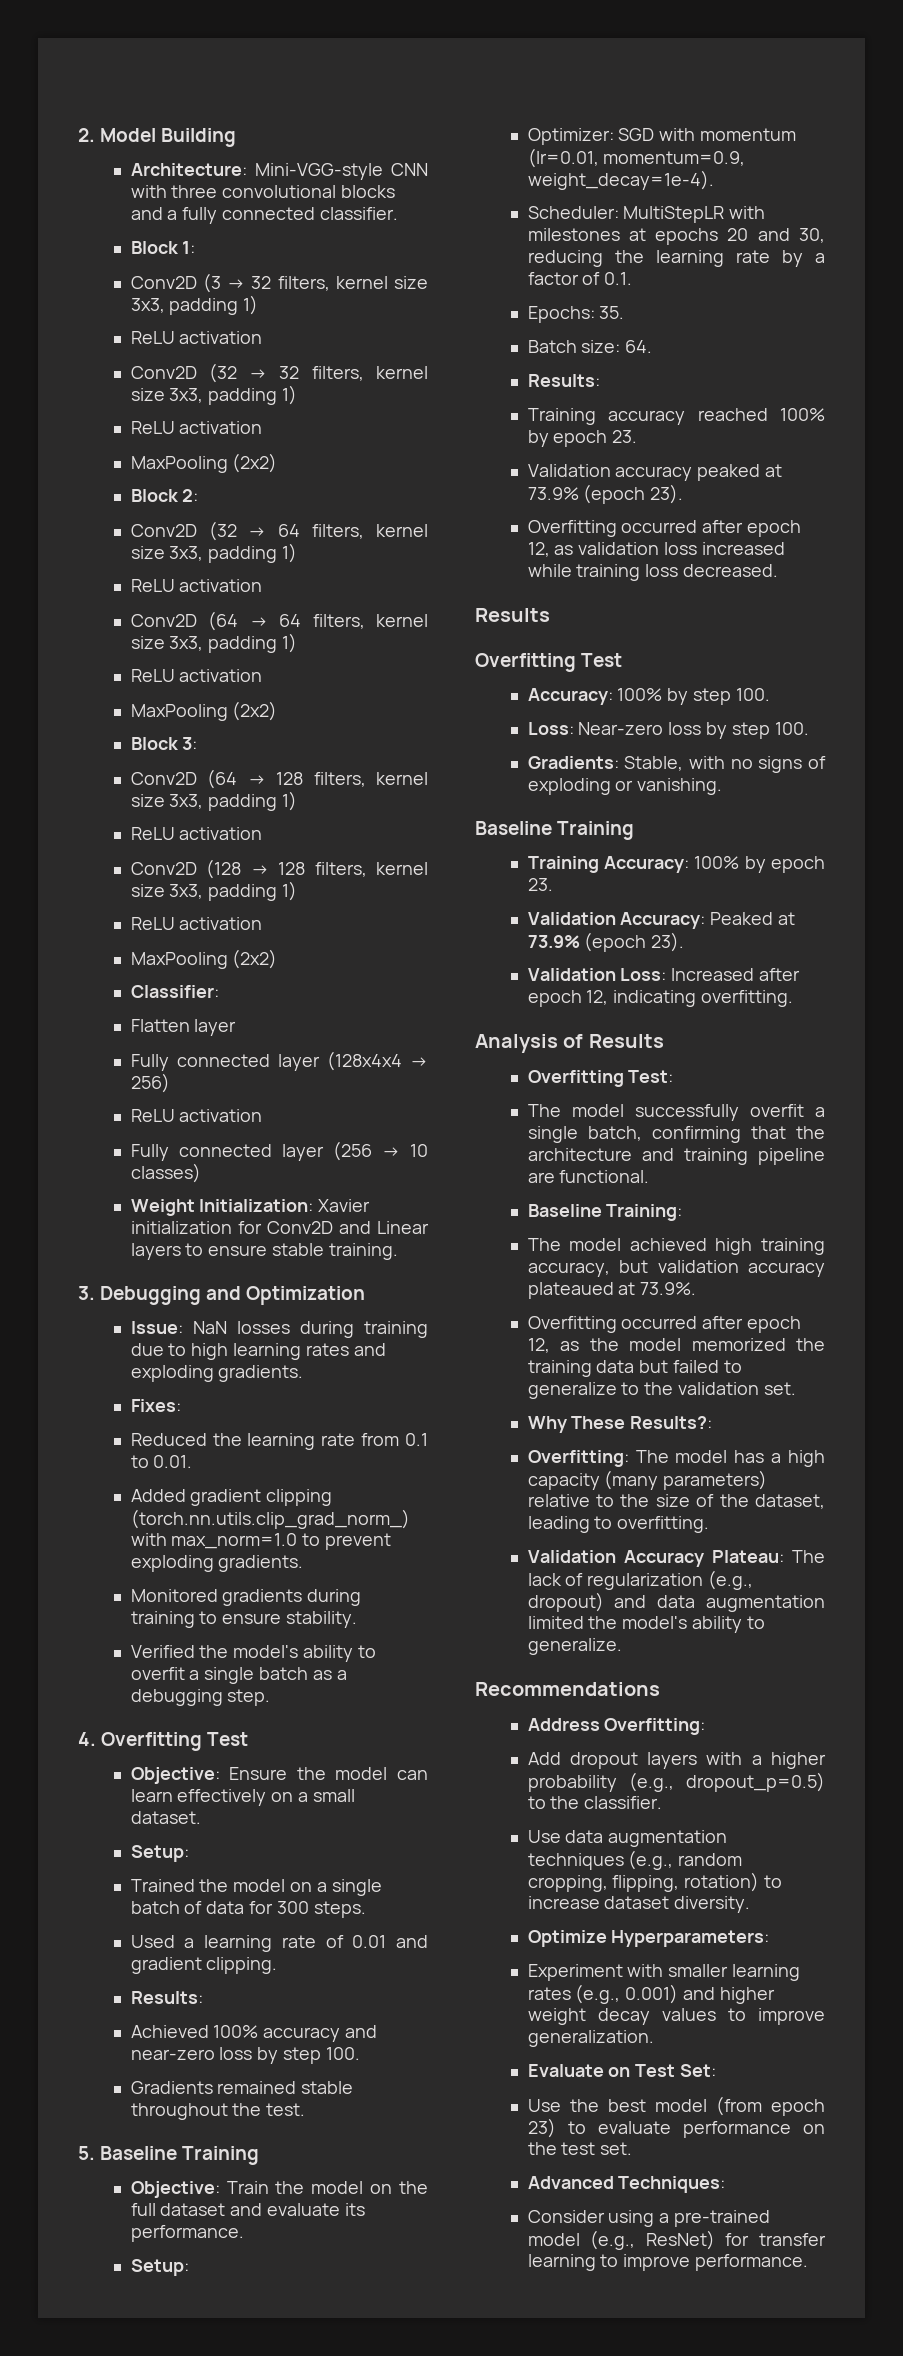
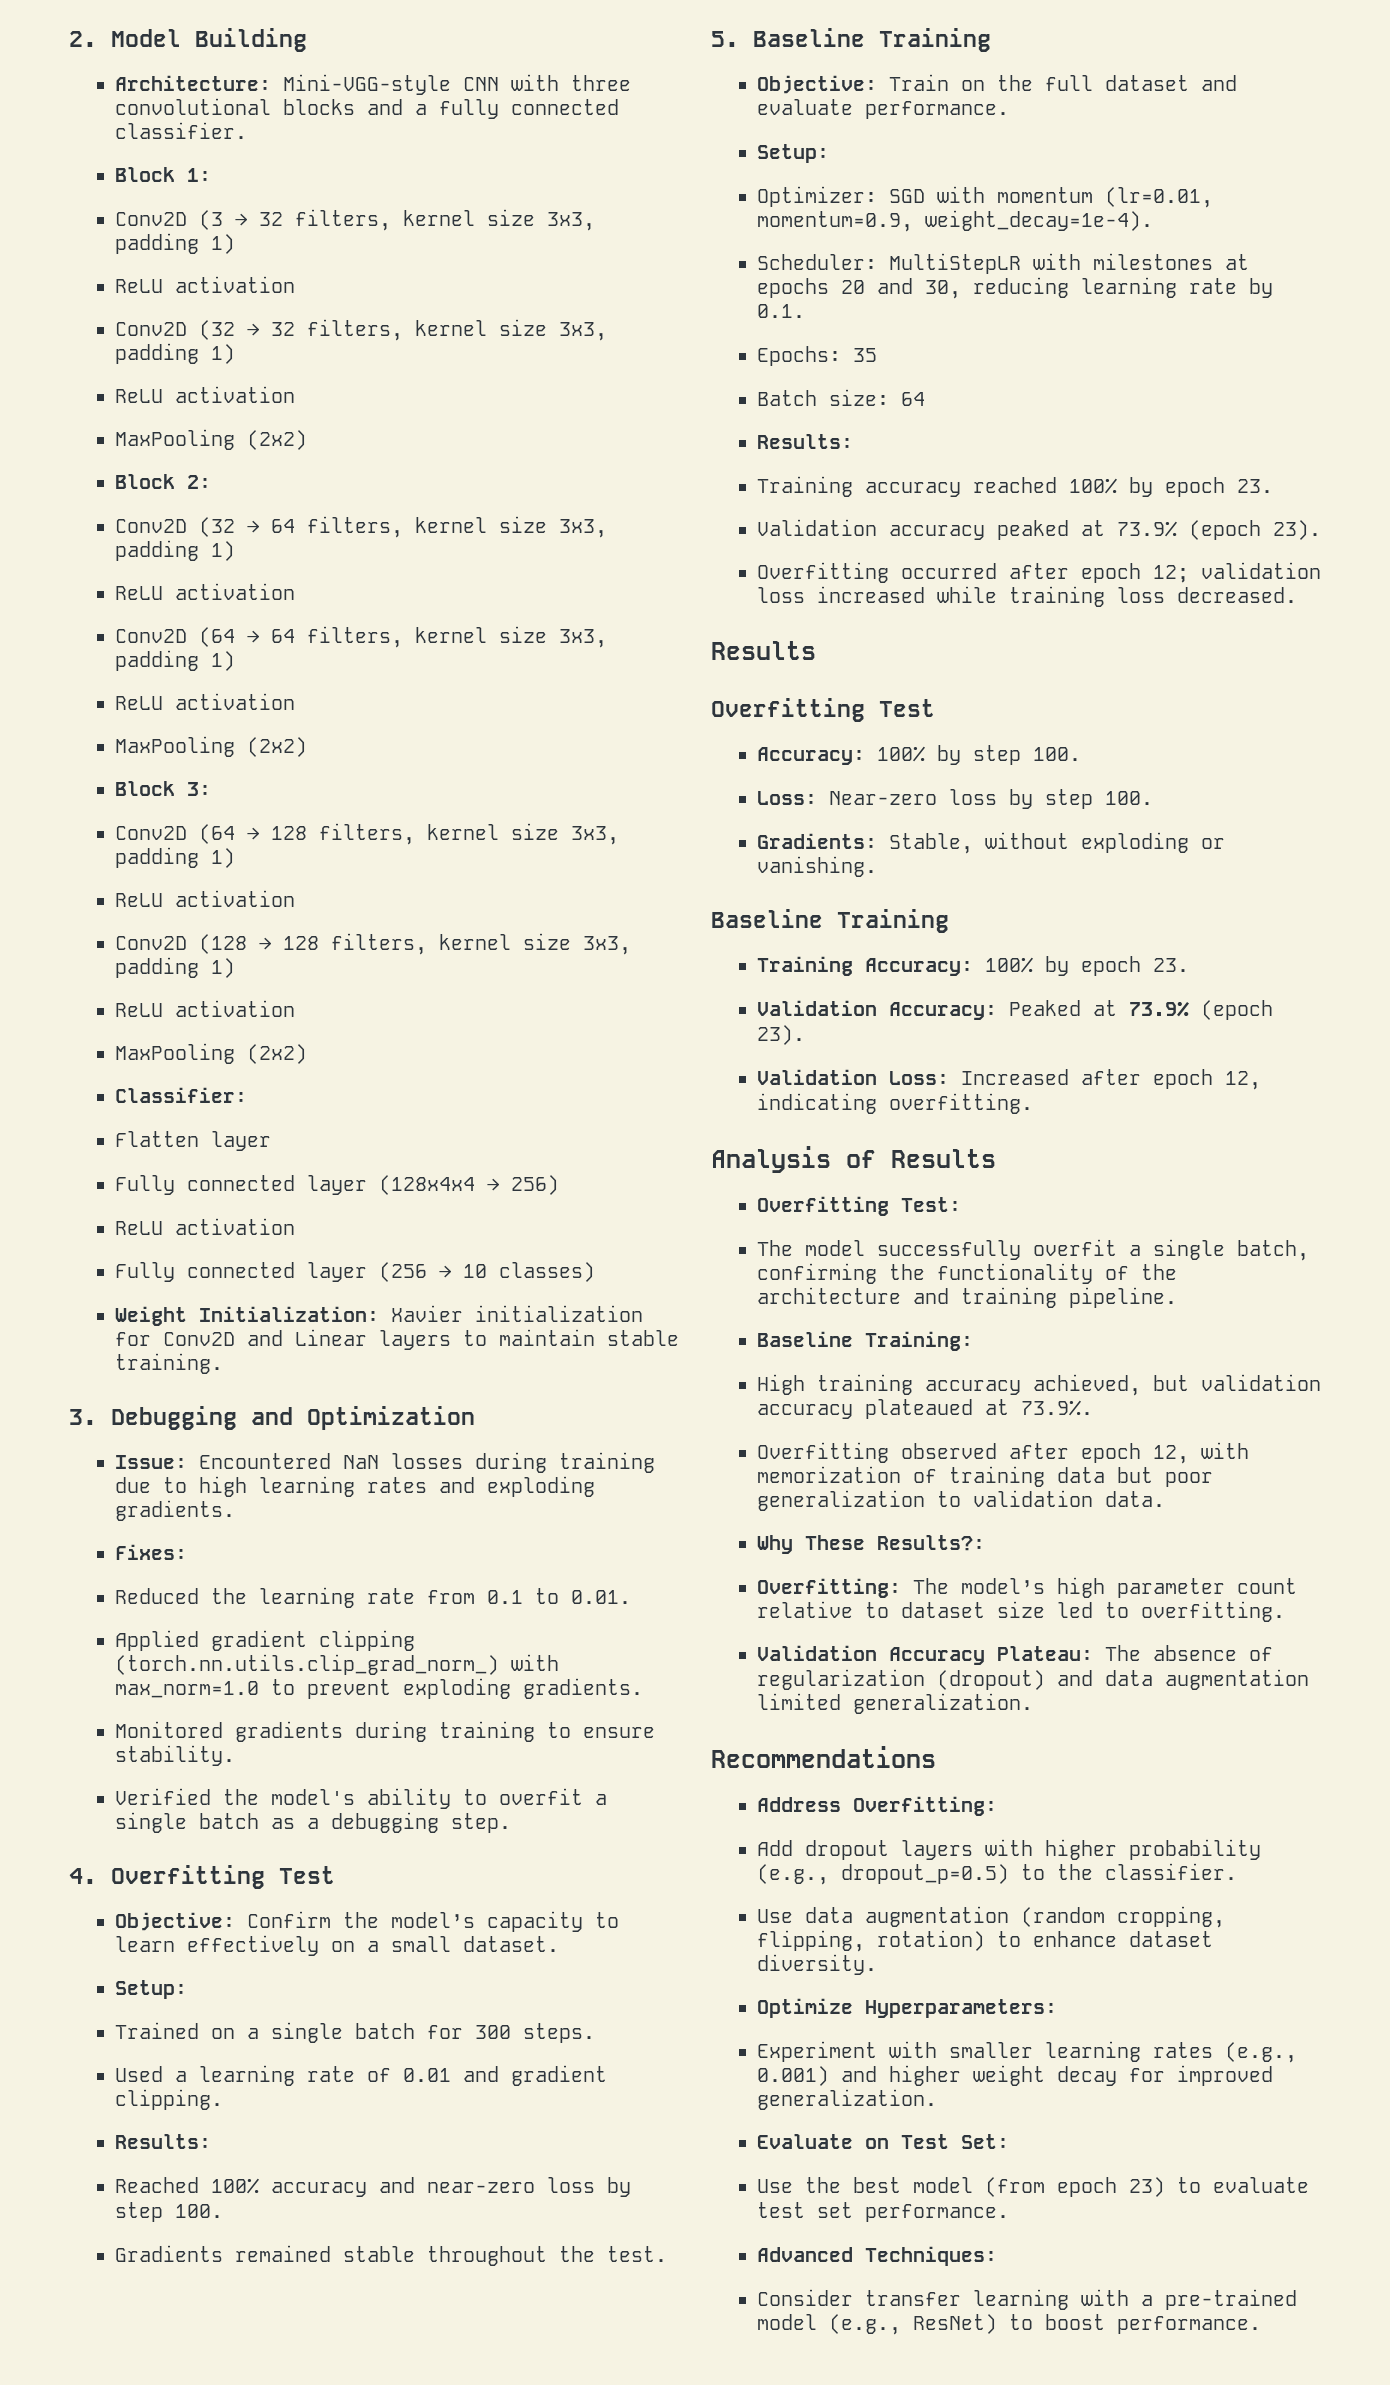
[208,1245,268,1256] ensure -> [498,1329,595,1346] maintain
(183, 1327) none -> [198,1453,331,1469] Encountered
[130,1489,186,1502] Added -> [114,1630,199,1651] Applied
[229,1767,429,1780] Ensure the model can -> [246,1911,619,1932] Confirm the model’s capacity to
[199,1879,286,1892] the model -> (199, 2030) none
[184,1901,245,1914] of data -> (415, 2031) none
[130,2025,209,2038] Achieved -> [114,2177,199,2193] Reached
[275,2181,364,2194] the model -> (949, 82) none
[345,2203,366,2216] its -> (853, 107) none
[614,250,644,263] the -> (1069, 287) none
[815,253,825,263] [527,272,601,285] a factor of -> (1273, 288) none
[599,306,625,319] 35. -> [852,348,877,362] 35
[625,340,653,353] 64. -> [900,392,925,406] 64
[527,542,574,557] 12, as -> [1152,565,1189,583] 12;
[688,756,826,773] with no signs of -> [984,832,1069,849] without
[750,1126,786,1139] that -> [888,1263,1129,1284] the functionality of
[758,1148,825,1165] [527,1170,650,1183] pipeline are functional. -> [1068,1287,1177,1308] pipeline.
[527,1238,825,1255] [527,1262,610,1277] The model achieved high training accuracy, -> [756,1374,1141,1396] High training accuracy achieved,
[621,1316,802,1333] [527,1338,825,1353] [527,1360,743,1377] [527,1382,797,1399] occurred after epoch 12, as the model memorized the training data but failed to generalize to the validation set. -> [900,1442,1249,1464] [756,1466,1213,1487] [756,1490,1165,1511] observed after epoch 12, with memorization of training data but poor generalization to validation data.
[675,1450,825,1467] [527,1470,768,1490] [527,1494,826,1509] [527,1516,590,1533] model has a high capacity (many parameters) relative to the size of the dataset, leading -> [960,1577,1297,1598] [756,1601,1093,1618] model’s high parameter count relative to dataset size led
[527,1573,562,1586] lack -> [1152,1645,1237,1661] absence
[708,1570,754,1590] [527,1592,604,1612] (e.g., dropout) -> [936,1670,1045,1690] (dropout)
[588,1616,766,1633] [527,1638,622,1655] the model's ability to generalize. -> [852,1693,1033,1714] generalization.
[751,1755,762,1765] a -> (1033, 1847) none
[527,1850,743,1870] techniques (e.g., random -> [1020,1907,1105,1927] (random
[527,1896,600,1909] increase -> [1032,1931,1117,1947] enhance
[661,2008,825,2025] values to improve -> [1128,2065,1273,2086] for improved
[682,2121,825,2138] [527,2142,633,2155] performance on the test set. -> [756,2202,1009,2222] test set performance.
[608,2210,655,2227] using -> [864,2289,1129,2310] transfer learning with
[725,2233,826,2246] [527,2254,691,2271] for transfer learning to improve -> [1008,2314,1105,2330] to boost

